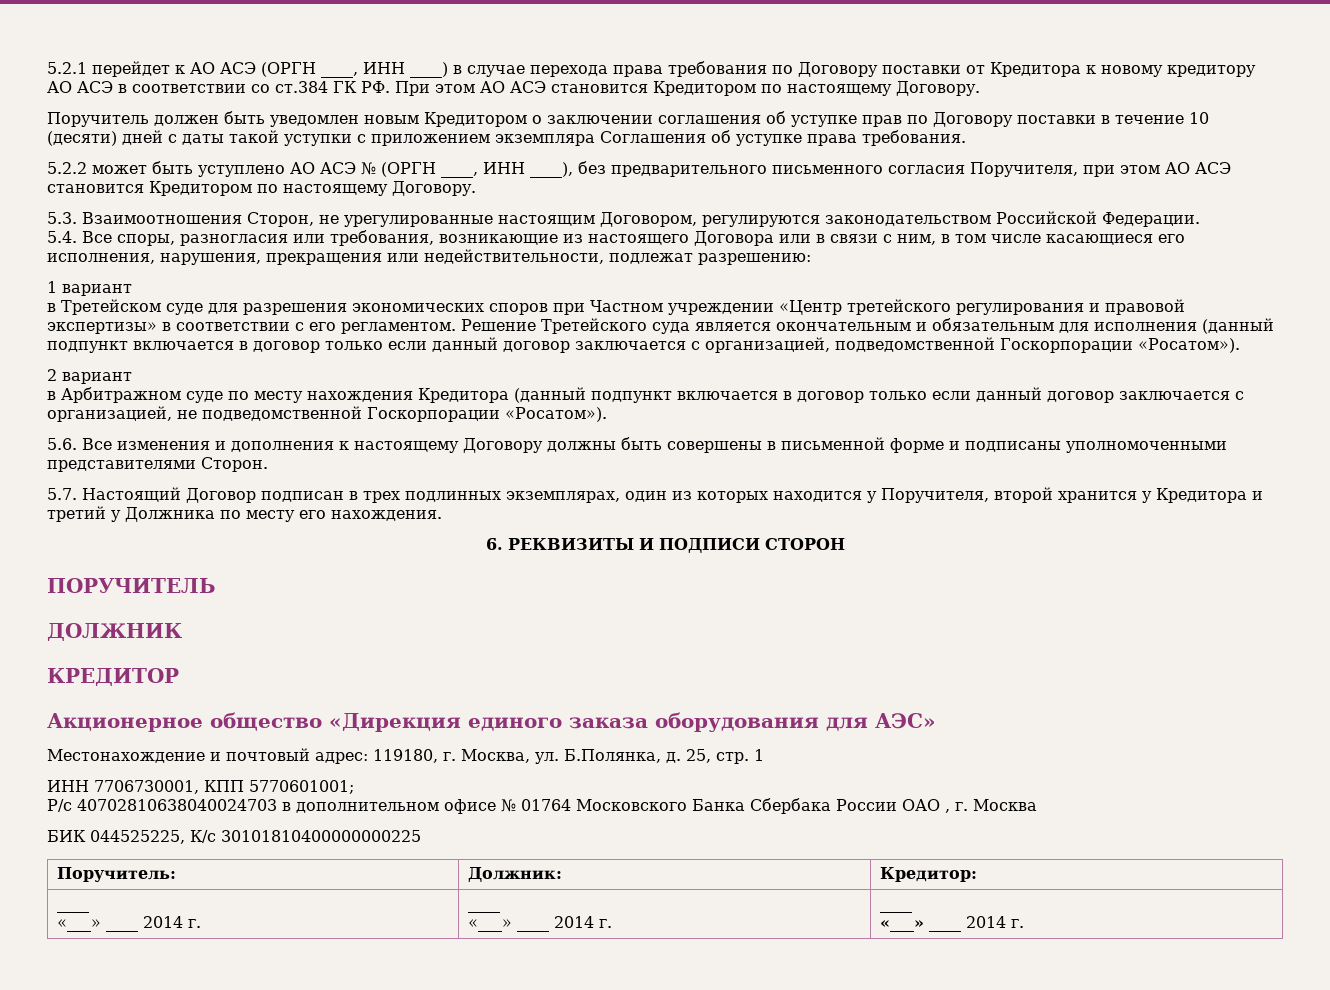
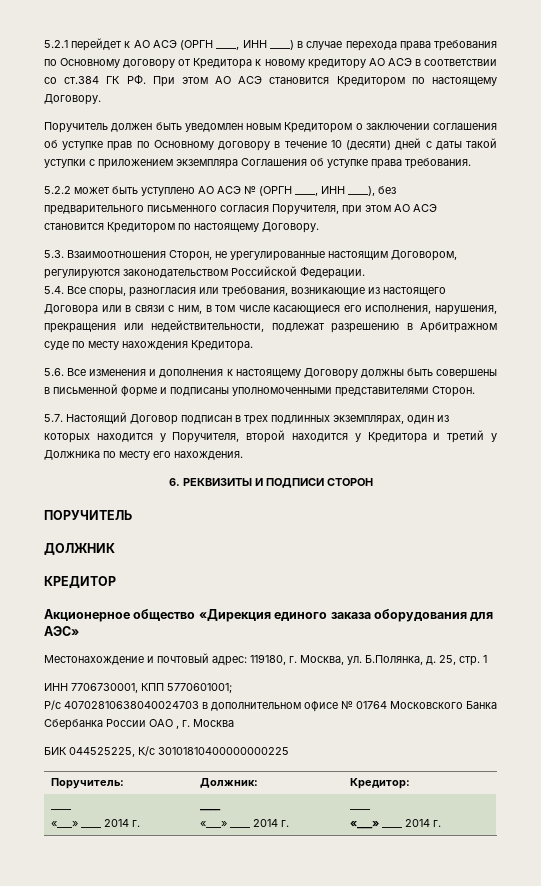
[798,62,961,77] Договору поставки -> [60,58,176,69] Основному договору
[933,112,1096,127] Договору поставки -> [153,140,271,151] Основному договору
[698,253,811,265] [47,281,132,296] [47,299,1185,315] [47,318,1274,334] [47,337,1240,353] [47,369,132,384] разрешению: // 1 вариант // в Третейском суде для разрешения экономических споров при Частном учреждении «Центр третейского регулирования и правовой экспертизы» в соответствии с его регламентом. Решение Третейского суда является окончательным и обязательным для исполнения (данный подпункт включается в договор только если данный договор заключается с организацией, подведомственной Госкорпорации «Росатом»). // 2 вариант // -> [331,323,399,333] разрешению
[418,387,1244,403] [47,406,607,422] Кредитора (данный подпункт включается в договор только если данный договор заключается с организацией, не подведомственной Госкорпорации «Росатом»). -> [191,340,253,351] Кредитора.
[1058,491,1137,503] хранится -> [292,433,348,442] находится
[750,798,831,814] Сбербака -> [44,719,103,730] Сбербанка

